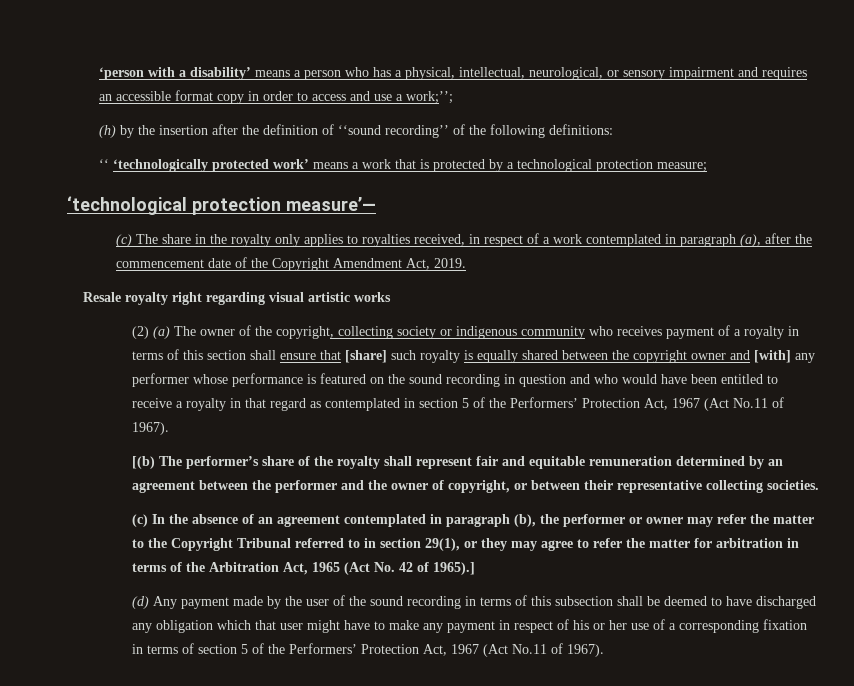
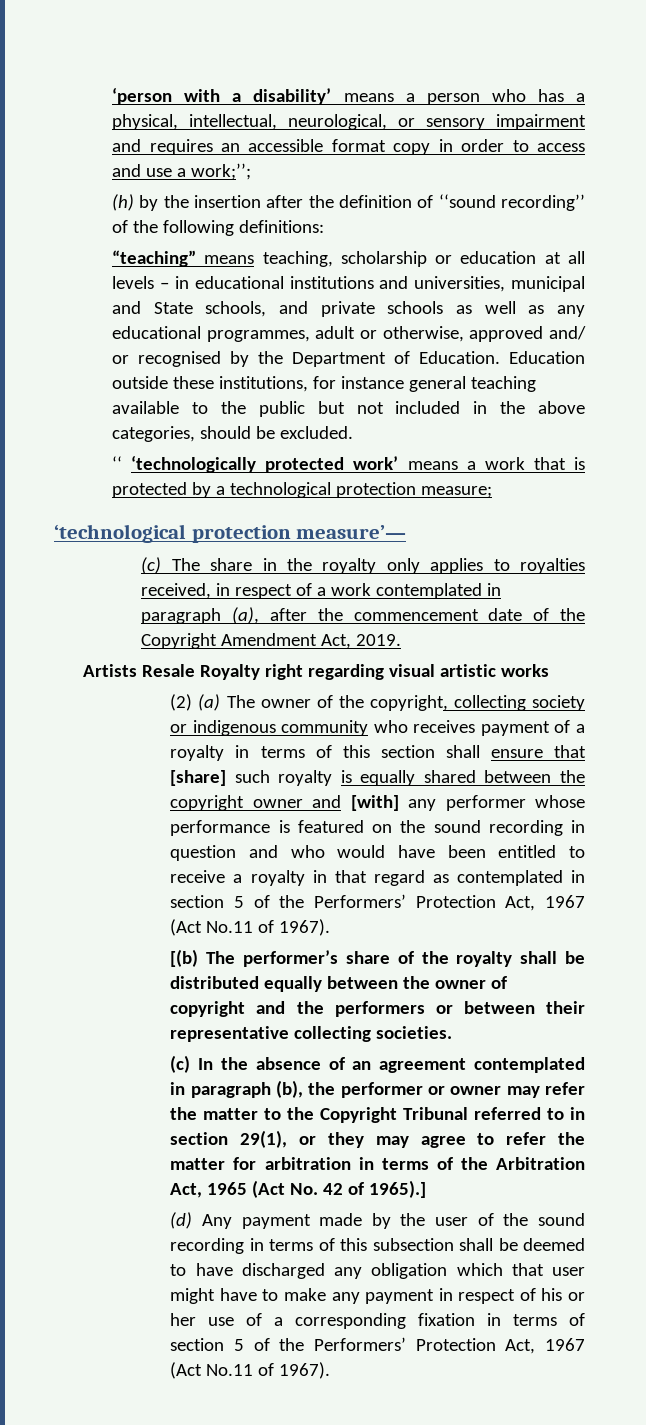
(614, 129) none -> [112,250,585,267] [112,276,585,292] [112,301,585,317] [112,326,586,342] [112,351,585,367] [112,376,537,392] [112,401,585,417] [112,426,354,442] // “teaching” means teaching, scholarship or education at all levels – in educational institutions and universities, municipal and State schools, and private schools as well as any educational programmes, adult or otherwise, approved and/ or recognised by the Department of Education. Education outside these institutions, for instance general teaching available to the public but not included in the above categories, should be excluded.
[83,292,169,305] Resale royalty -> [83,664,261,680] Artists Resale Royalty
[415,456,783,469] [131,480,510,493] represent fair and equitable remuneration determined by an agreement between the performer and the owner of copyright, -> [565,951,585,964] [170,976,508,992] [170,1001,425,1017] be distributed equally between the owner of copyright and the performers

